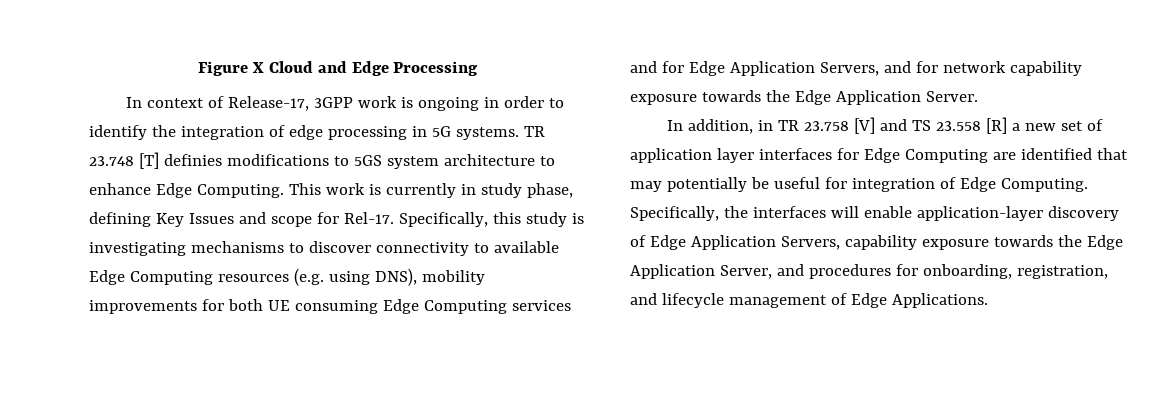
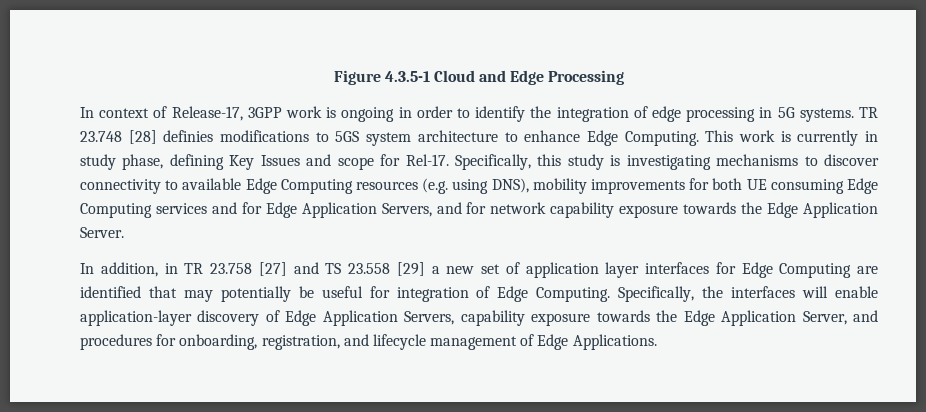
[251,62,264,73] X -> [384,71,430,82] 4.3.5-1
[138,152,159,169] [T] -> [128,130,157,144] [28]
[853,117,875,134] [V] -> [258,262,287,276] [27]
[985,117,1007,134] [R] -> [396,262,425,276] [29]

